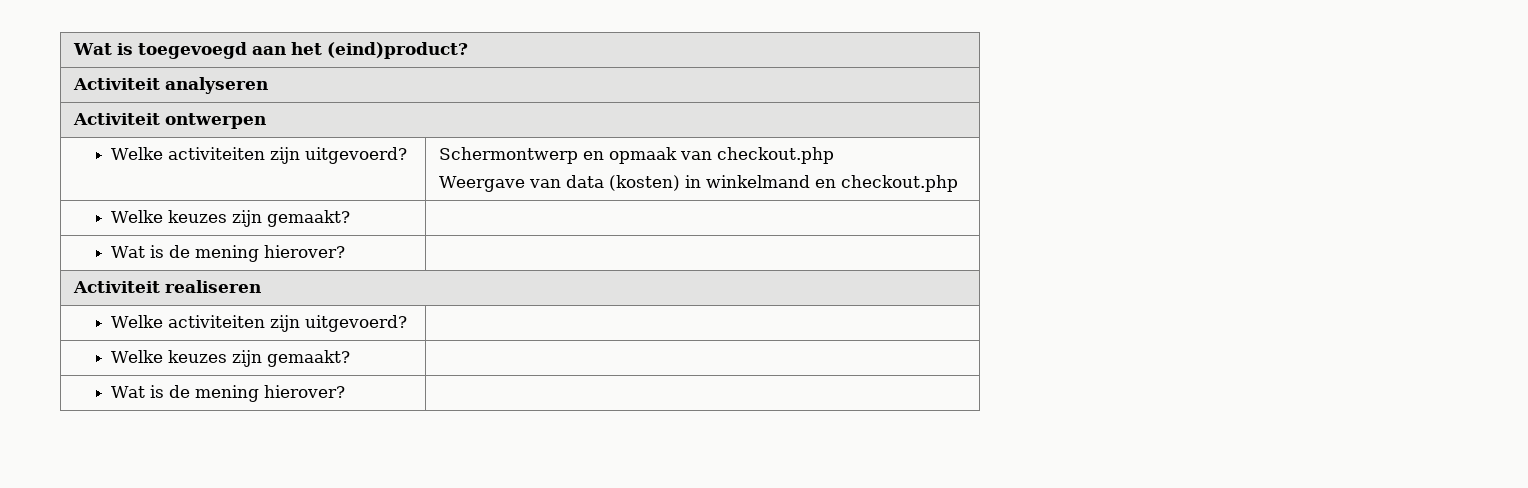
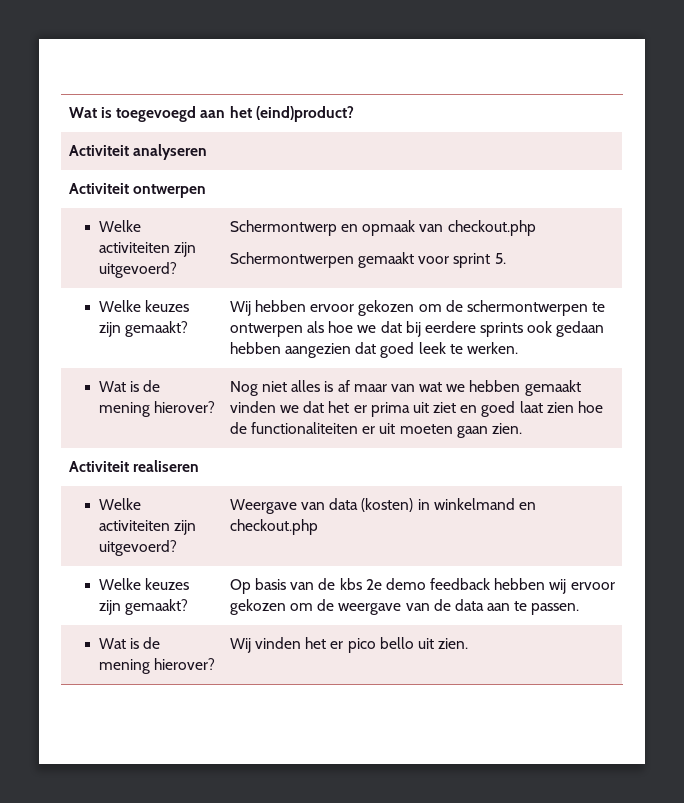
(835, 155) none -> [229,252,506,268] [98,300,190,312] [98,321,189,337] [229,300,606,316] [229,321,605,337] [229,342,518,358] [98,380,161,392] [98,401,216,417] [229,380,581,396] [229,401,603,417] [229,422,522,438] [68,460,199,472] [98,498,141,510] [98,520,197,535] [98,540,177,556] Schermontwerpen gemaakt voor sprint 5. // Welke keuzes zijn gemaakt? | Wij hebben ervoor gekozen om de schermontwerpen te ontwerpen als hoe we dat bij eerdere sprints ook gedaan hebben aangezien dat goed leek te werken. // Wat is de mening hierover? | Nog niet alles is af maar van wat we hebben gemaakt vinden we dat het er prima uit ziet en goed laat zien hoe de functionaliteiten er uit moeten gaan zien. // Activiteit realiseren // Welke activiteiten zijn uitgevoerd? |
[111,245,346,262] [73,280,262,293] [111,315,408,332] [111,350,351,367] [111,385,346,402] // Wat is de mening hierover? | // Activiteit realiseren // Welke activiteiten zijn uitgevoerd? | // Welke keuzes zijn gemaakt? | // Wat is de mening hierover? | -> [229,578,615,594] [229,599,580,615] [98,637,161,649] [98,658,216,674] [229,637,469,653] Op basis van de kbs 2e demo feedback hebben wij ervoor gekozen om de weergave van de data aan te passen. // Wat is de mening hierover? | Wij vinden het er pico bello uit zien.

